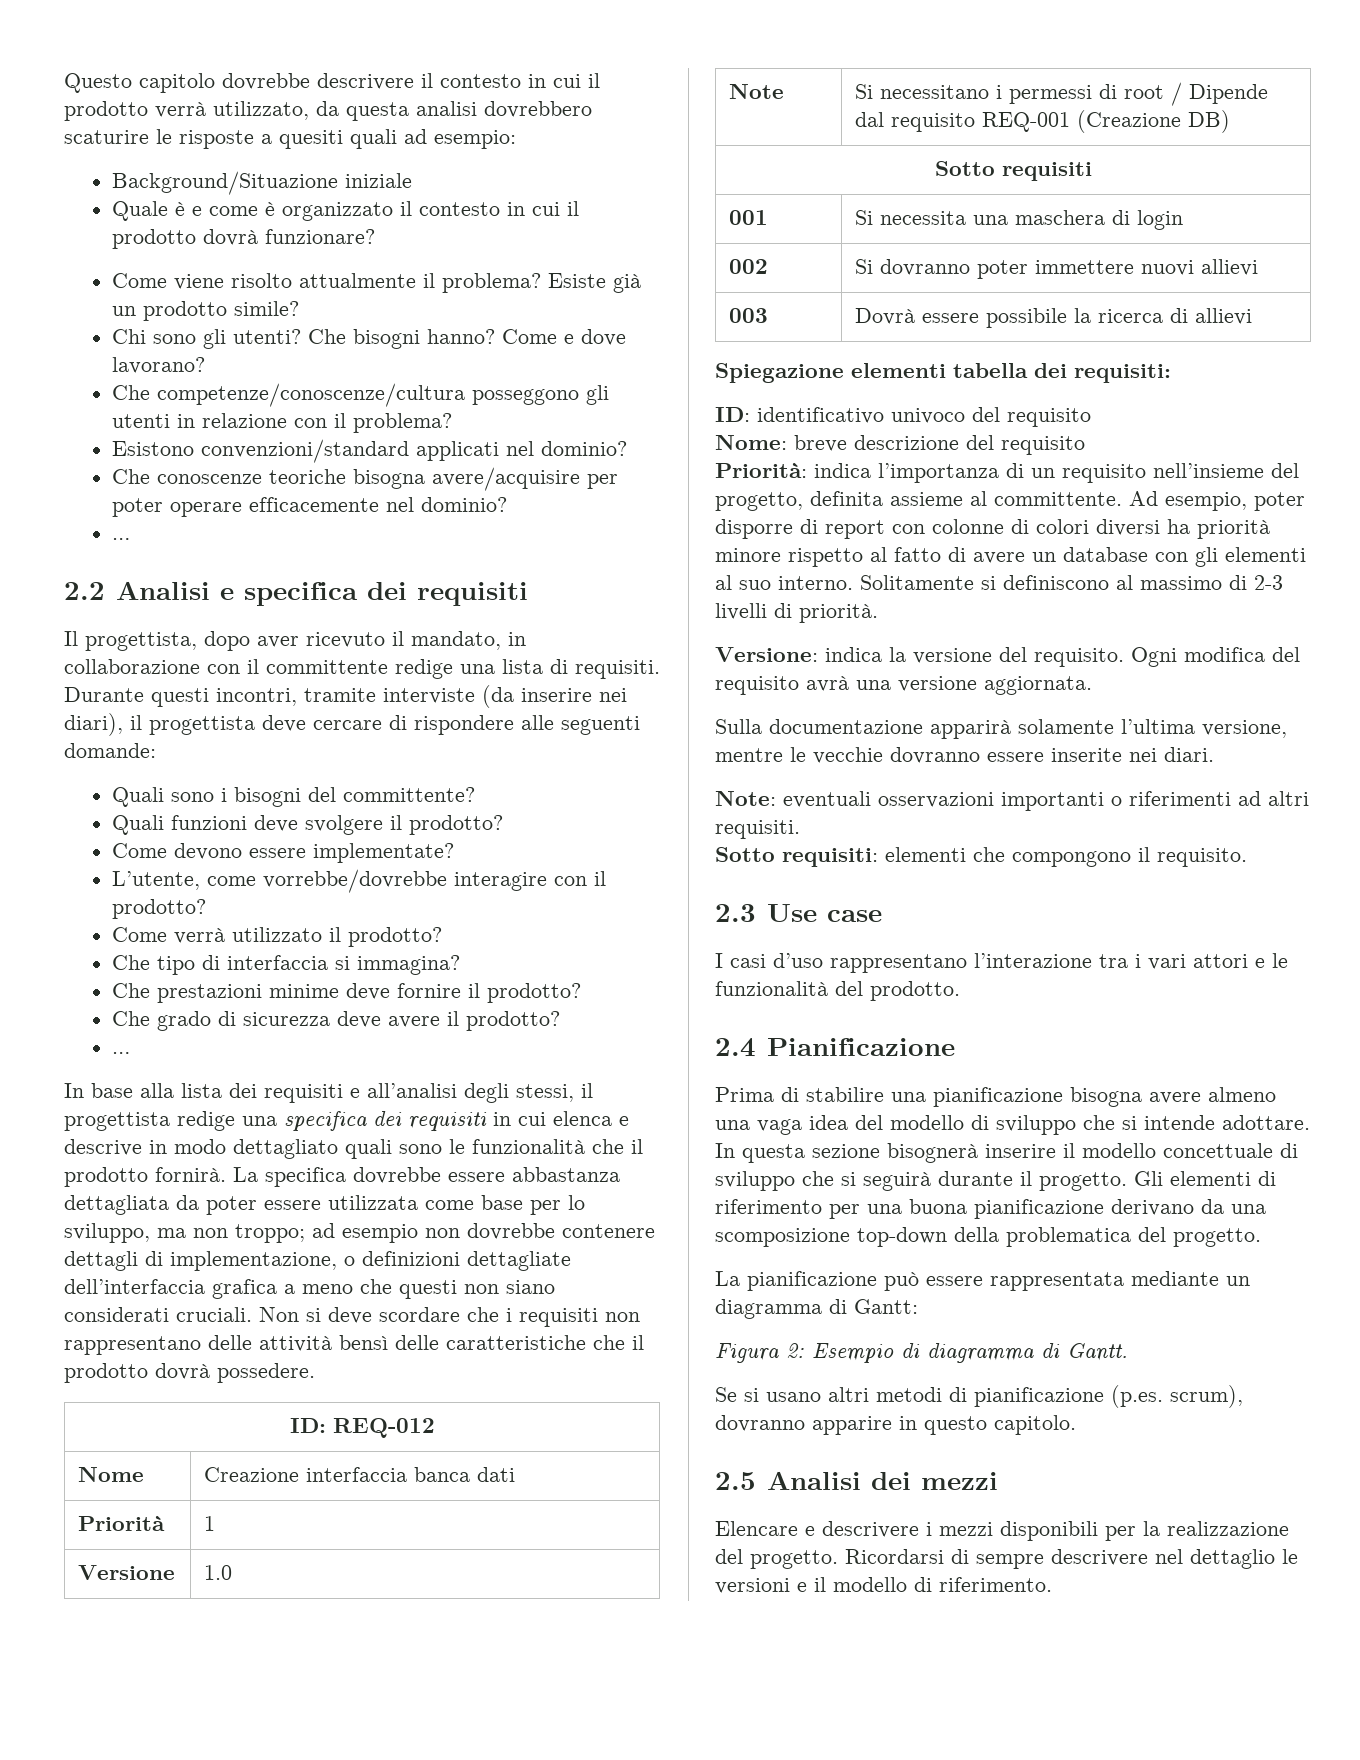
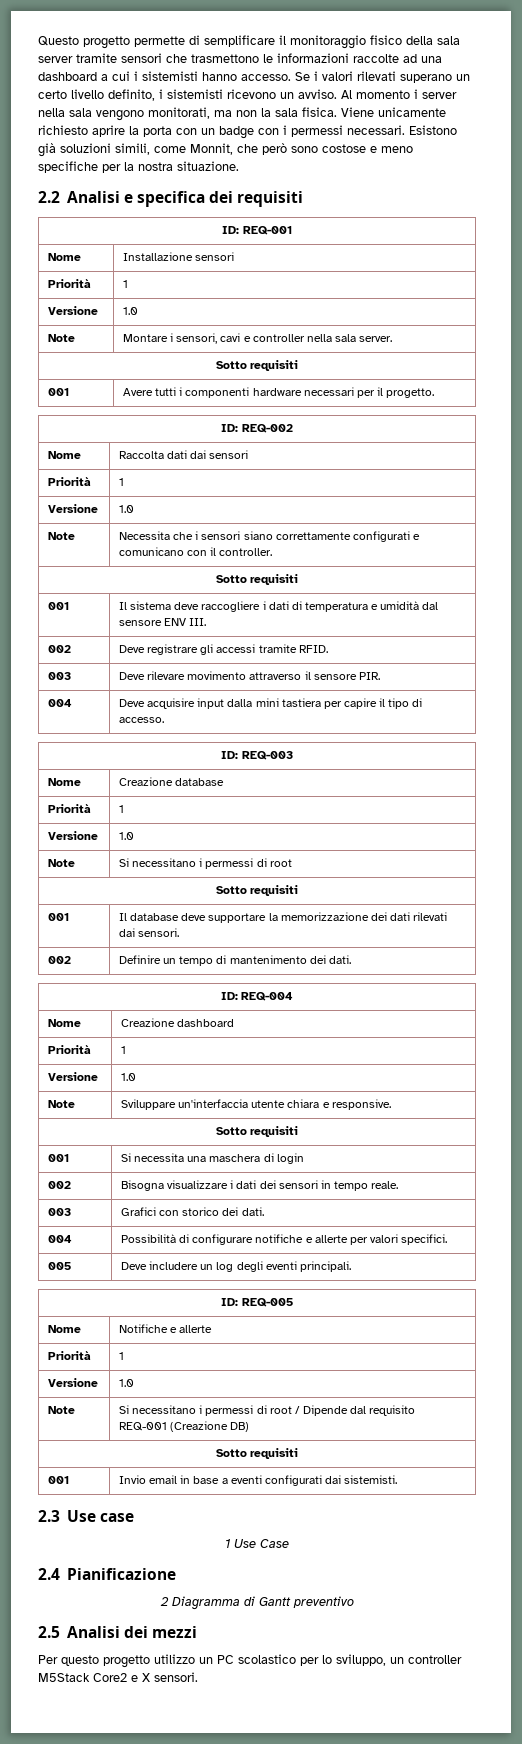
[139,73,600,93] [64,101,592,121] [64,129,516,149] [112,171,413,195] [112,201,580,221] [112,229,376,249] [112,273,642,293] [112,301,300,321] [112,329,627,349] [112,357,206,374] [112,383,610,407] [112,413,453,433] [112,439,628,463] [112,467,619,491] [112,497,508,517] [112,538,131,540] capitolo dovrebbe descrivere il contesto in cui il prodotto verrà utilizzato, da questa analisi dovrebbero scaturire le risposte a quesiti quali ad esempio: // Background/Situazione iniziale // Quale è e come è organizzato il contesto in cui il prodotto dovrà funzionare? // Come viene risolto attualmente il problema? Esiste già un prodotto simile? // Chi sono gli utenti? Che bisogni hanno? Come e dove lavorano? // Che competenze/conoscenze/cultura posseggono gli utenti in relazione con il problema? // Esistono convenzioni/standard applicati nel dominio? // Che conoscenze teoriche bisogna avere/acquisire per poter operare efficacemente nel dominio? // … -> [83,35,460,49] [38,53,442,63] [38,71,470,83] [38,89,457,101] [38,107,446,121] [38,125,457,139] [38,143,413,157] [38,161,239,173] progetto permette di semplificare il monitoraggio fisico della sala server tramite sensori che trasmettono le informazioni raccolte ad una dashboard a cui i sistemisti hanno accesso. Se i valori rilevati superano un certo livello definito, i sistemisti ricevono un avviso. Al momento i server nella sala vengono monitorati, ma non la sala fisica. Viene unicamente richiesto aprire la porta con un badge con i permessi necessari. Esistono già soluzioni simili, come Monnit, che però sono costose e meno specifiche per la nostra situazione.
[64,631,526,651] [64,659,660,679] [64,685,627,708] [64,713,640,736] [64,743,156,758] [112,787,476,807] [112,815,504,835] [112,843,455,863] [112,869,607,893] [112,899,207,919] [112,927,443,947] [112,955,461,975] [112,983,582,1003] [112,1011,561,1031] [112,1052,131,1054] [64,1083,593,1103] [64,1111,629,1132] [64,1139,643,1159] [64,1167,620,1187] [64,1195,585,1215] [64,1223,655,1243] [64,1251,571,1271] [64,1279,555,1299] [64,1307,640,1327] [64,1335,644,1355] [64,1363,315,1383] [289,1418,435,1438] [78,1467,145,1482] [204,1467,516,1482] // Il progettista, dopo aver ricevuto il mandato, in collaborazione con il committente redige una lista di requisiti. Durante questi incontri, tramite interviste (da inserire nei diari), il progettista deve cercare di rispondere alle seguenti domande: // Quali sono i bisogni del committente? // Quali funzioni deve svolgere il prodotto? // Come devono essere implementate? // L’utente, come vorrebbe/dovrebbe interagire con il prodotto? // Come verrà utilizzato il prodotto? // Che tipo di interfaccia si immagina? // Che prestazioni minime deve fornire il prodotto? // Che grado di sicurezza deve avere il prodotto? // … // In base alla lista dei requisiti e all’analisi degli stessi, il progettista redige una specifica dei requisiti in cui elenca e descrive in modo dettagliato quali sono le funzionalità che il prodotto fornirà. La specifica dovrebbe essere abbastanza dettagliata da poter essere utilizzata come base per lo sviluppo, ma non troppo; ad esempio non dovrebbe contenere dettagli di implementazione, o definizioni dettagliate dell’interfaccia grafica a meno che questi non siano considerati cruciali. Non si deve scordare che i requisiti non rappresentano delle attività bensì delle caratteristiche che il prodotto dovrà possedere. // ID: REQ-012 // Nome | Creazione interfaccia banca dati -> [222,226,292,235] [48,253,82,261] [123,252,235,261] [48,279,92,288] [123,280,129,288] [48,306,99,315] [123,307,139,315] [48,334,76,342] [123,333,392,344] [215,360,299,371] [48,388,70,396] [123,387,434,398] [221,424,293,433] [48,451,82,459] [119,450,249,459] [48,477,92,486] [119,478,125,486] [48,504,99,513] [119,505,135,513] [48,532,76,540] [119,531,420,542] [119,547,273,556] [215,574,299,585] [48,602,70,610] [119,601,439,612] [119,618,207,626] [48,645,72,653] [119,644,328,655] [48,672,72,680] [119,671,380,680] [48,699,73,707] [119,698,423,709] [119,717,165,723] [221,751,293,760] [48,778,82,786] [119,777,225,786] [48,804,92,813] [119,805,125,813] [48,831,99,840] [119,832,135,840] [48,859,76,867] [119,858,292,869] [215,885,299,896] [48,913,70,921] [119,912,447,923] [119,928,180,937] [48,956,72,964] [119,955,351,966] [220,992,294,1001] [48,1019,82,1027] [121,1018,235,1027] [48,1045,92,1054] [121,1046,127,1054] [48,1072,99,1081] [121,1073,137,1081] [48,1100,76,1108] [121,1099,391,1110] [215,1126,299,1137] [48,1154,70,1162] [121,1153,304,1164] [48,1181,72,1189] [121,1180,398,1191] [48,1208,72,1216] [121,1207,264,1216] [48,1235,73,1243] [121,1234,447,1245] [48,1262,72,1270] [121,1261,351,1272] [221,1298,293,1307] [48,1325,82,1333] [119,1324,213,1333] // ID: REQ-001 // Nome | Installazione sensori // Priorità | 1 // Versione | 1.0 // Note | Montare i sensori, cavi e controller nella sala server. // Sotto requisiti // 001 | Avere tutti i componenti hardware necessari per il progetto. // ID: REQ-002 // Nome | Raccolta dati dai sensori // Priorità | 1 // Versione | 1.0 // Note | Necessita che i sensori siano correttamente configurati e comunicano con il controller. // Sotto requisiti // 001 | Il sistema deve raccogliere i dati di temperatura e umidità dal sensore ENV III. // 002 | Deve registrare gli accessi tramite RFID. // 003 | Deve rilevare movimento attraverso il sensore PIR. // 004 | Deve acquisire input dalla mini tastiera per capire il tipo di accesso. // ID: REQ-003 // Nome | Creazione database // Priorità | 1 // Versione | 1.0 // Note | Si necessitano i permessi di root // Sotto requisiti // 001 | Il database deve supportare la memorizzazione dei dati rilevati dai sensori. // 002 | Definire un tempo di mantenimento dei dati. // ID: REQ-004 // Nome | Creazione dashboard // Priorità | 1 // Versione | 1.0 // Note | Sviluppare un'interfaccia utente chiara e responsive. // Sotto requisiti // 001 | Si necessita una maschera di login // 002 | Bisogna visualizzare i dati dei sensori in tempo reale. // 003 | Grafici con storico dei dati. // 004 | Possibilità di configurare notifiche e allerte per valori specifici. // 005 | Deve includere un log degli eventi principali. // ID: REQ-005 // Nome | Notifiche e allerte
[855,210,1184,230] [729,259,769,274] [855,259,1259,279] [729,308,769,323] [855,308,1253,328] [715,363,1171,383] [715,407,1091,427] [715,435,1085,455] [715,462,1299,483] [715,491,1305,511] [715,519,1270,539] [715,547,1306,567] [715,575,1283,590] [715,603,878,623] [715,647,1300,667] [715,676,1092,695] [715,719,1287,739] [715,747,1214,764] [715,791,1309,811] [715,820,800,839] [715,847,1247,867] [715,904,882,922] [715,953,1288,973] [715,981,960,1001] [715,1038,955,1057] [715,1087,1276,1107] [715,1115,1310,1135] [715,1143,1298,1163] [715,1171,1276,1191] [715,1199,1266,1219] [715,1227,1261,1247] [715,1271,1250,1291] [715,1299,918,1319] [715,1343,1128,1363] [715,1385,1243,1408] [715,1415,1076,1435] [715,1471,998,1490] [715,1521,1289,1541] [715,1549,1298,1569] [715,1577,1052,1594] Si necessita una maschera di login // 002 | Si dovranno poter immettere nuovi allievi // 003 | Dovrà essere possibile la ricerca di allievi // Spiegazione elementi tabella dei requisiti: // ID: identificativo univoco del requisito // Nome: breve descrizione del requisito // Priorità: indica l’importanza di un requisito nell’insieme del progetto, definita assieme al committente. Ad esempio, poter disporre di report con colonne di colori diversi ha priorità minore rispetto al fatto di avere un database con gli elementi al suo interno. Solitamente si definiscono al massimo di 2-3 livelli di priorità. // Versione: indica la versione del requisito. Ogni modifica del requisito avrà una versione aggiornata. // Sulla documentazione apparirà solamente l’ultima versione, mentre le vecchie dovranno essere inserite nei diari. // Note: eventuali osservazioni importanti o riferimenti ad altri requisiti. // Sotto requisiti: elementi che compongono il requisito. // 2.3 Use case // I casi d’uso rappresentano l’interazione tra i vari attori e le funzionalità del prodotto. // 2.4 Pianificazione // Prima di stabilire una pianificazione bisogna avere almeno una vaga idea del modello di sviluppo che si intende adottare. In questa sezione bisognerà inserire il modello concettuale di sviluppo che si seguirà durante il progetto. Gli elementi di riferimento per una buona pianificazione derivano da una scomposizione top-down della problematica del progetto. // La pianificazione può essere rappresentata mediante un diagramma di Gantt: // Figura 2: Esempio di diagramma di Gantt. // Se si usano altri metodi di pianificazione (p.es. scrum), dovranno apparire in questo capitolo. // 2.5 Analisi dei mezzi // Elencare e descrivere i mezzi disponibili per la realizzazione del progetto. Ricordarsi di sempre descrivere nel dettaglio le versioni e il modello di riferimento. -> [119,1475,397,1486] [38,1510,134,1522] [225,1539,289,1548] [38,1568,176,1580] [159,1596,354,1610] [38,1626,197,1638] [38,1654,462,1668] [38,1672,198,1682] Invio email in base a eventi configurati dai sistemisti. // 2.3 Use case // 1 Use Case // 2.4 Pianificazione // 2 Diagramma di Gantt preventivo // 2.5 Analisi dei mezzi // Per questo progetto utilizzo un PC scolastico per lo sviluppo, un controller M5Stack Core2 e X sensori.

